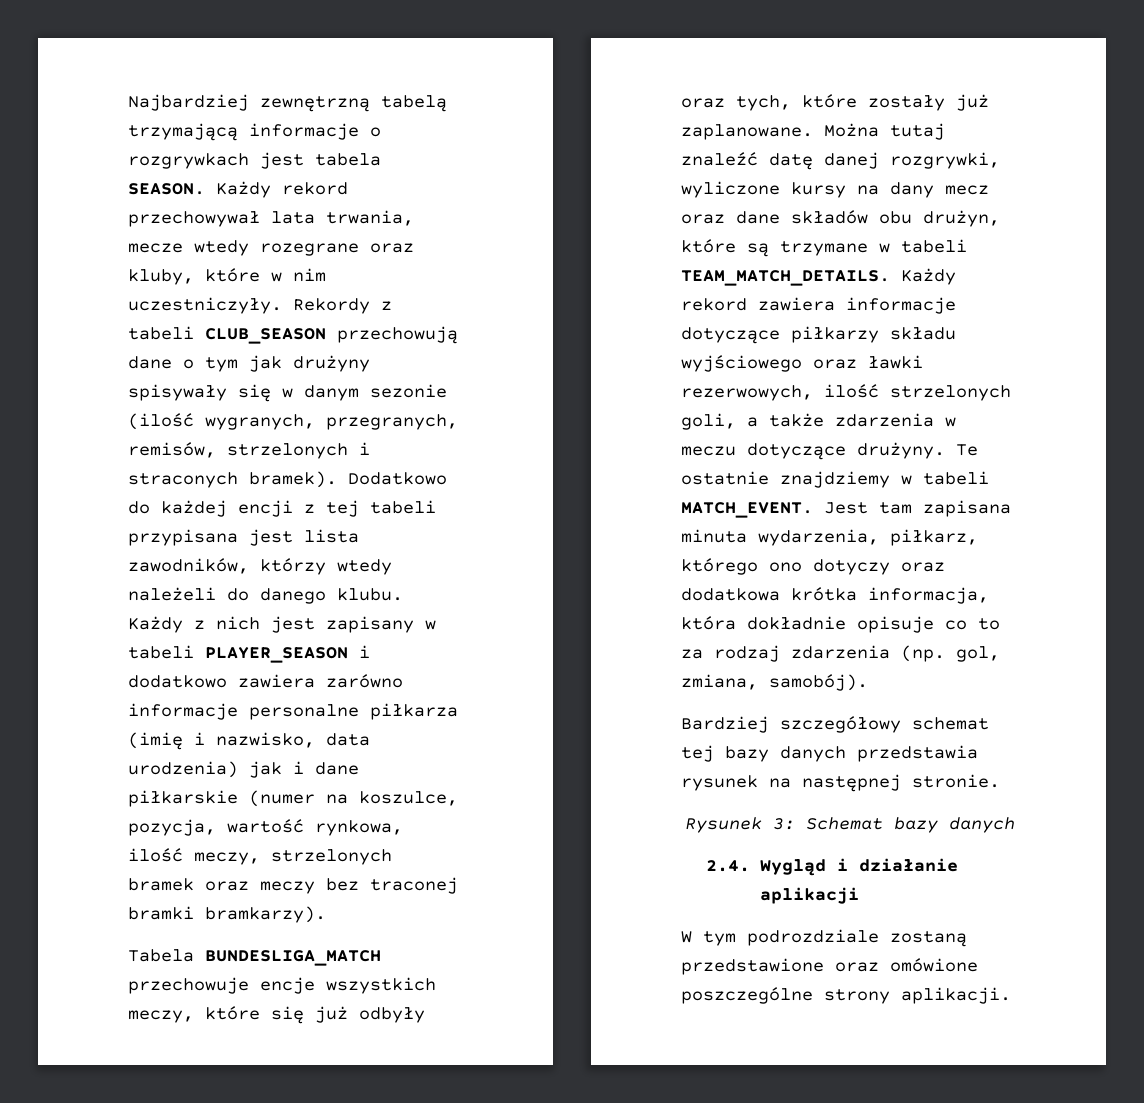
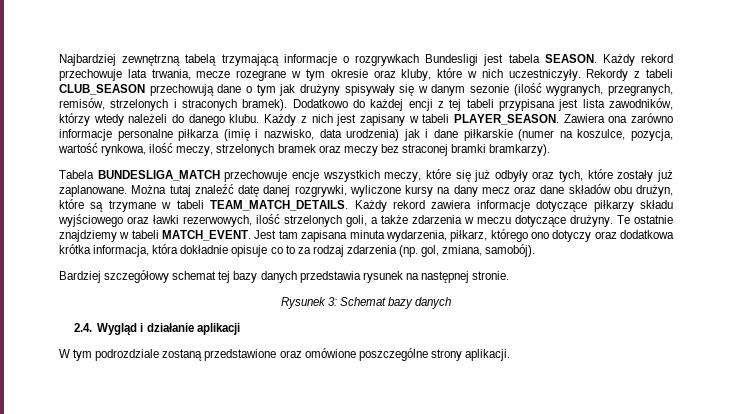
(249, 161) none -> [425,54,479,66] Bundesligi
[128,211,260,227] przechowywał -> [59,69,122,81] przechowuje
[194,240,359,256] wtedy rozegrane -> [236,69,368,81] rozegrane w tym okresie
[293,268,326,282] nim -> [481,69,503,78] nich
[205,645,370,663] [128,674,315,688] PLAYER_SEASON i dodatkowo zawiera -> [453,114,628,125] PLAYER_SEASON. Zawiera ona
[370,877,458,894] traconej -> [401,144,448,156] straconej

